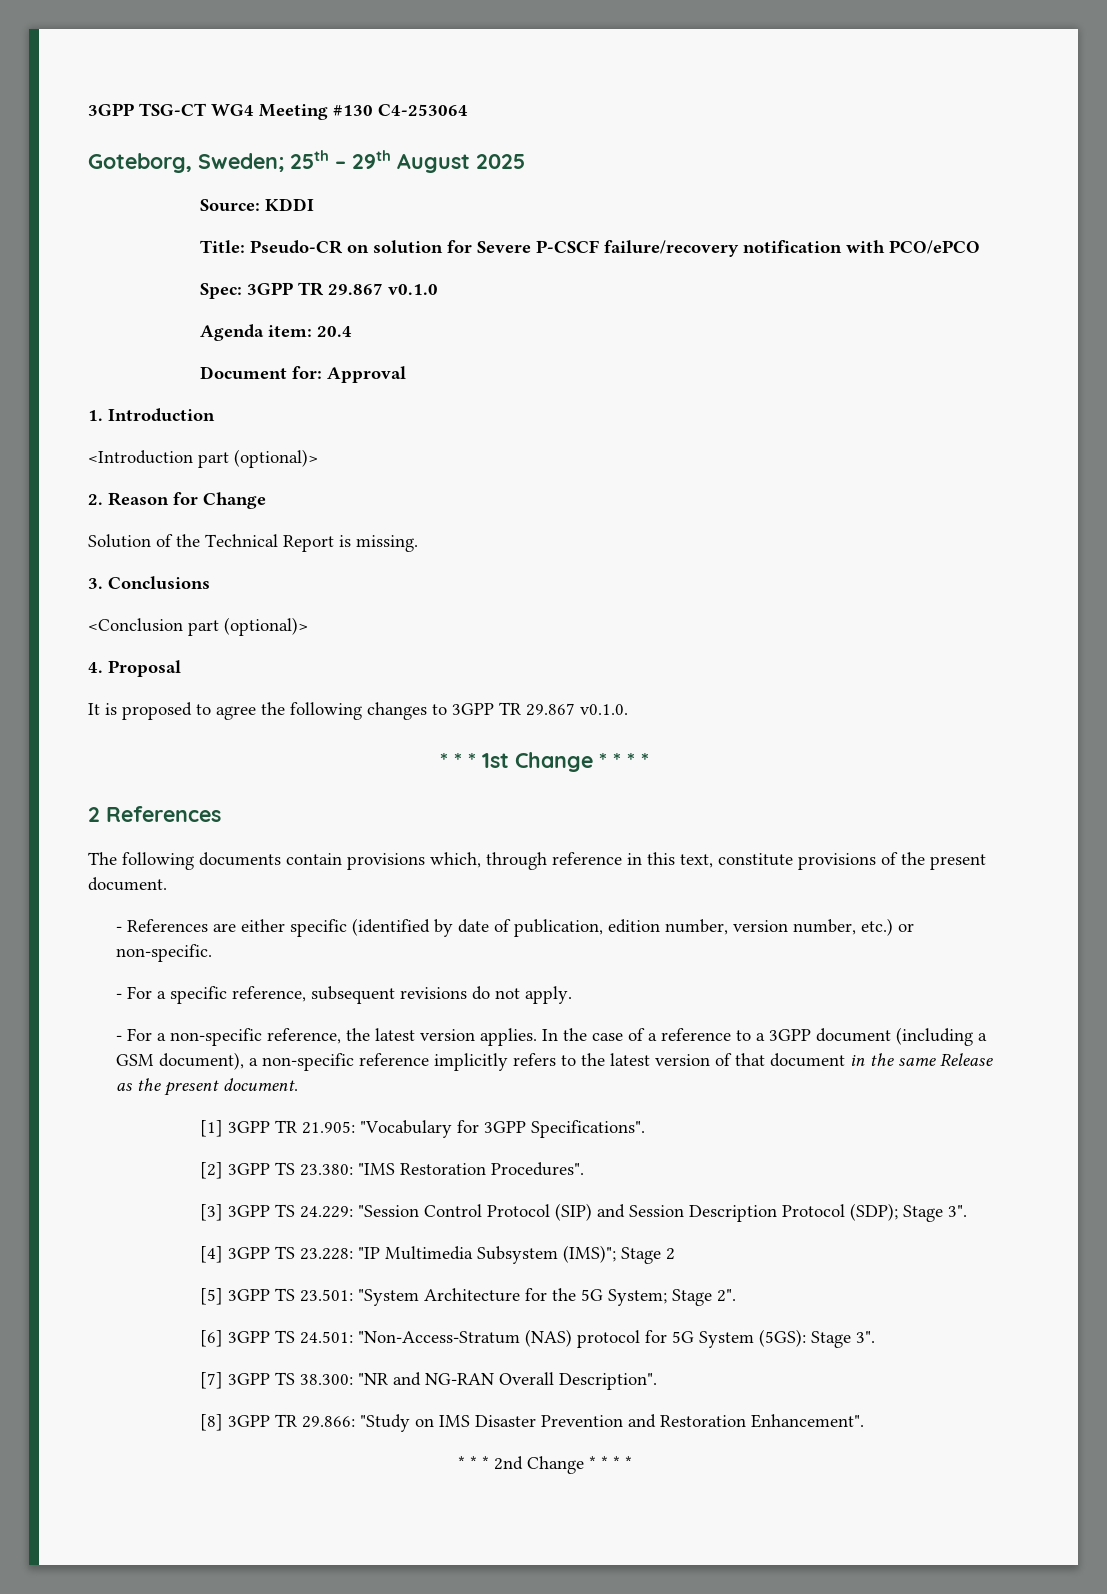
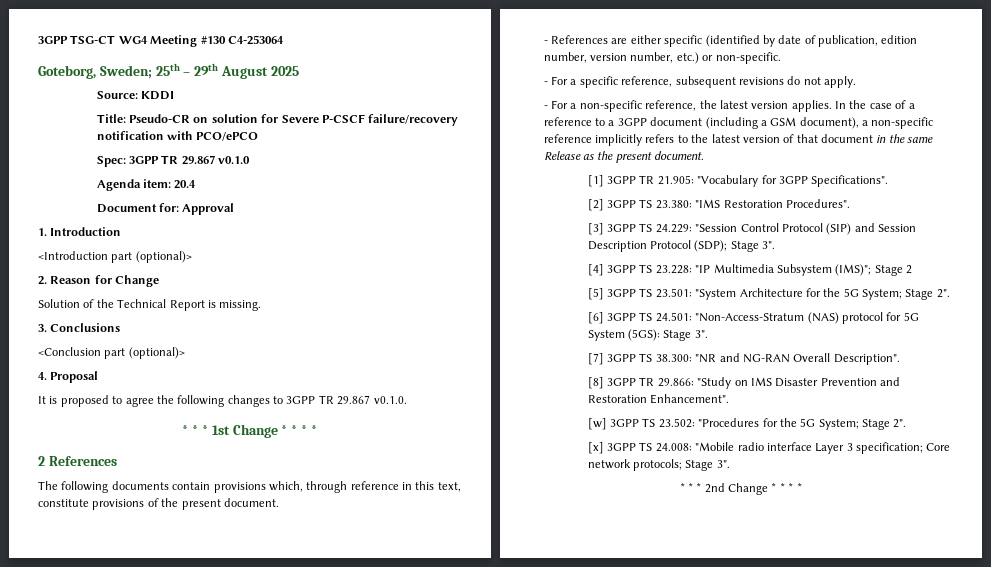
(865, 1421) none -> [587,418,907,430] [587,442,951,454] [587,459,730,471] // [w] 3GPP TS 23.502: "Procedures for the 5G System; Stage 2". // [x] 3GPP TS 24.008: "Mobile radio interface Layer 3 specification; Core network protocols; Stage 3".

